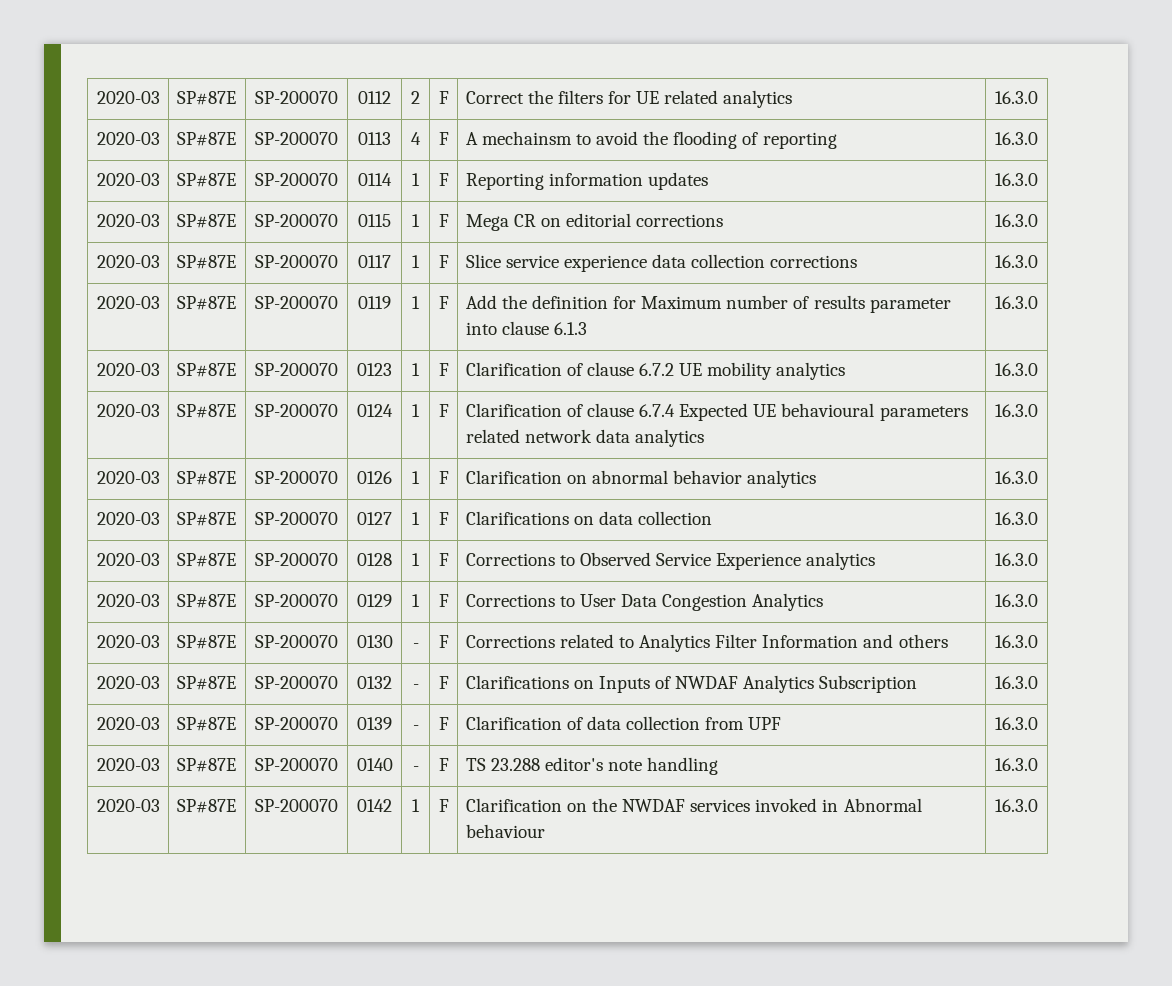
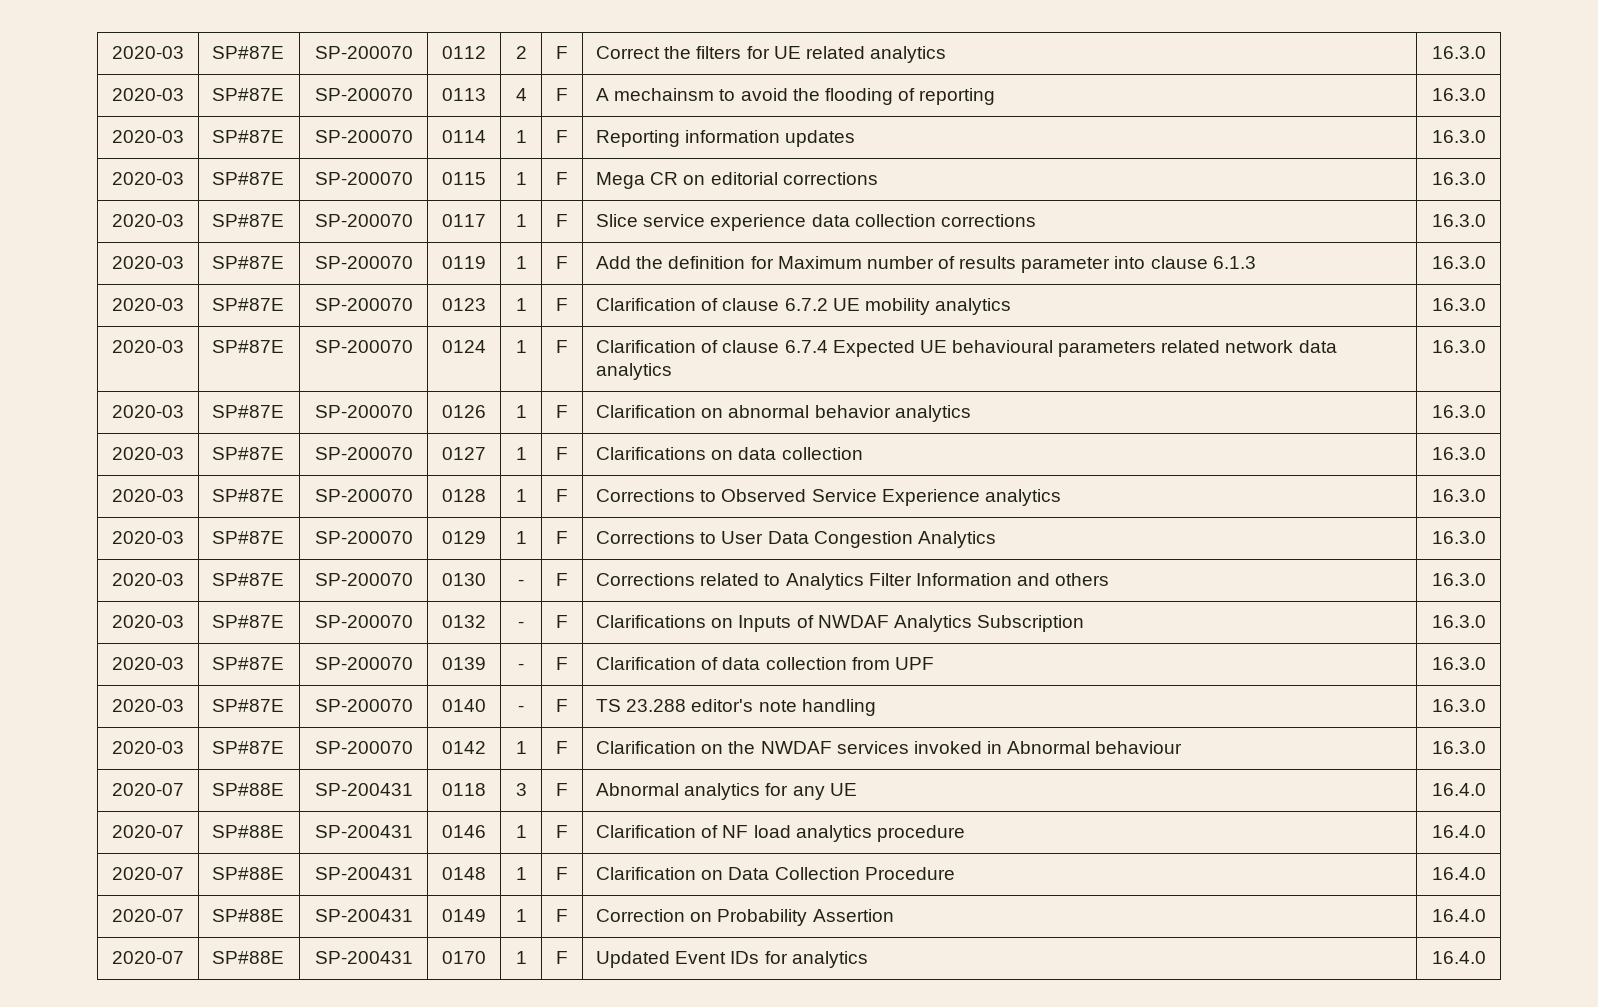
(1038, 805) none -> [112,783,184,796] [212,783,285,796] [314,783,413,796] [442,783,486,796] [515,783,527,796] [556,783,568,796] [596,783,857,800] [1431,783,1486,796] [112,825,184,838] [212,825,285,838] [314,825,413,838] [442,825,486,838] [515,825,527,838] [556,825,568,838] [596,825,965,842] [1431,825,1486,838] [112,867,184,880] [212,867,285,880] [314,867,413,880] [442,867,486,880] [515,867,527,880] [556,867,568,880] [596,867,955,880] [1431,867,1486,880] [112,909,184,922] [212,909,285,922] [314,909,413,922] [442,909,486,922] [515,909,527,922] [556,909,568,922] [596,909,894,926] [1431,909,1486,922] [112,951,184,964] [212,951,285,964] [314,951,413,964] [442,951,486,964] [515,951,527,964] [556,951,568,964] [596,951,868,968] [1431,951,1486,964] // 2020-07 | SP#88E | SP-200431 | 0118 | 3 | F | Abnormal analytics for any UE | 16.4.0 // 2020-07 | SP#88E | SP-200431 | 0146 | 1 | F | Clarification of NF load analytics procedure | 16.4.0 // 2020-07 | SP#88E | SP-200431 | 0148 | 1 | F | Clarification on Data Collection Procedure | 16.4.0 // 2020-07 | SP#88E | SP-200431 | 0149 | 1 | F | Correction on Probability Assertion | 16.4.0 // 2020-07 | SP#88E | SP-200431 | 0170 | 1 | F | Updated Event IDs for analytics | 16.4.0

